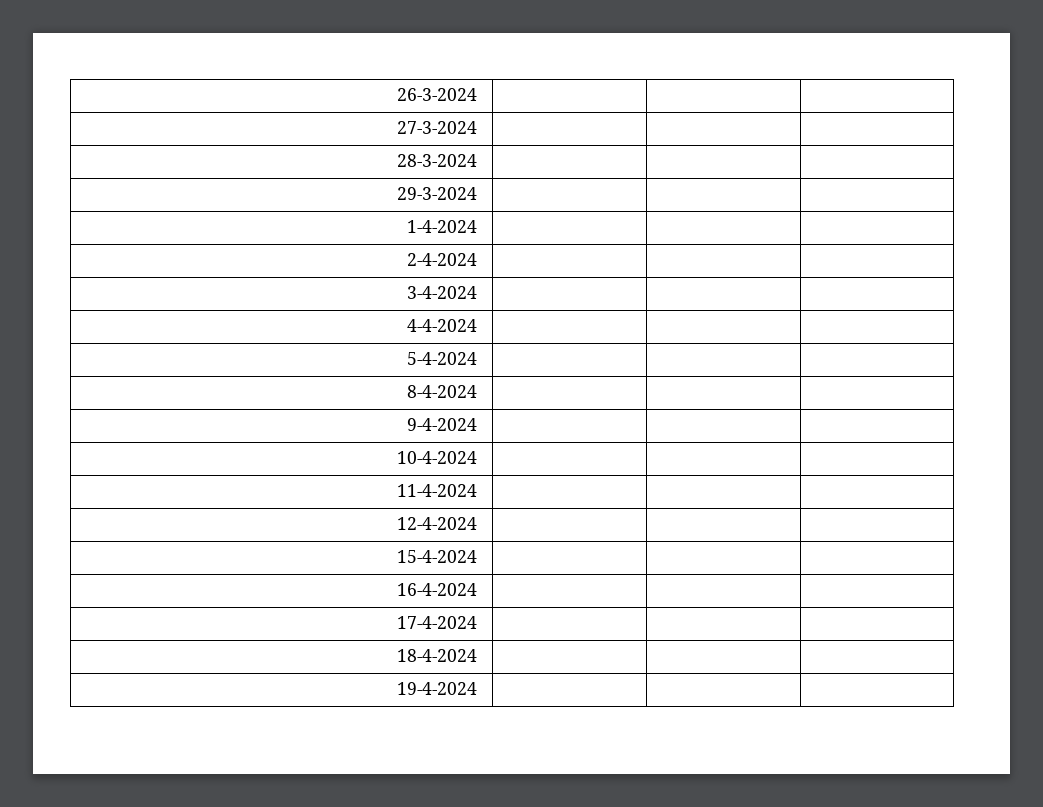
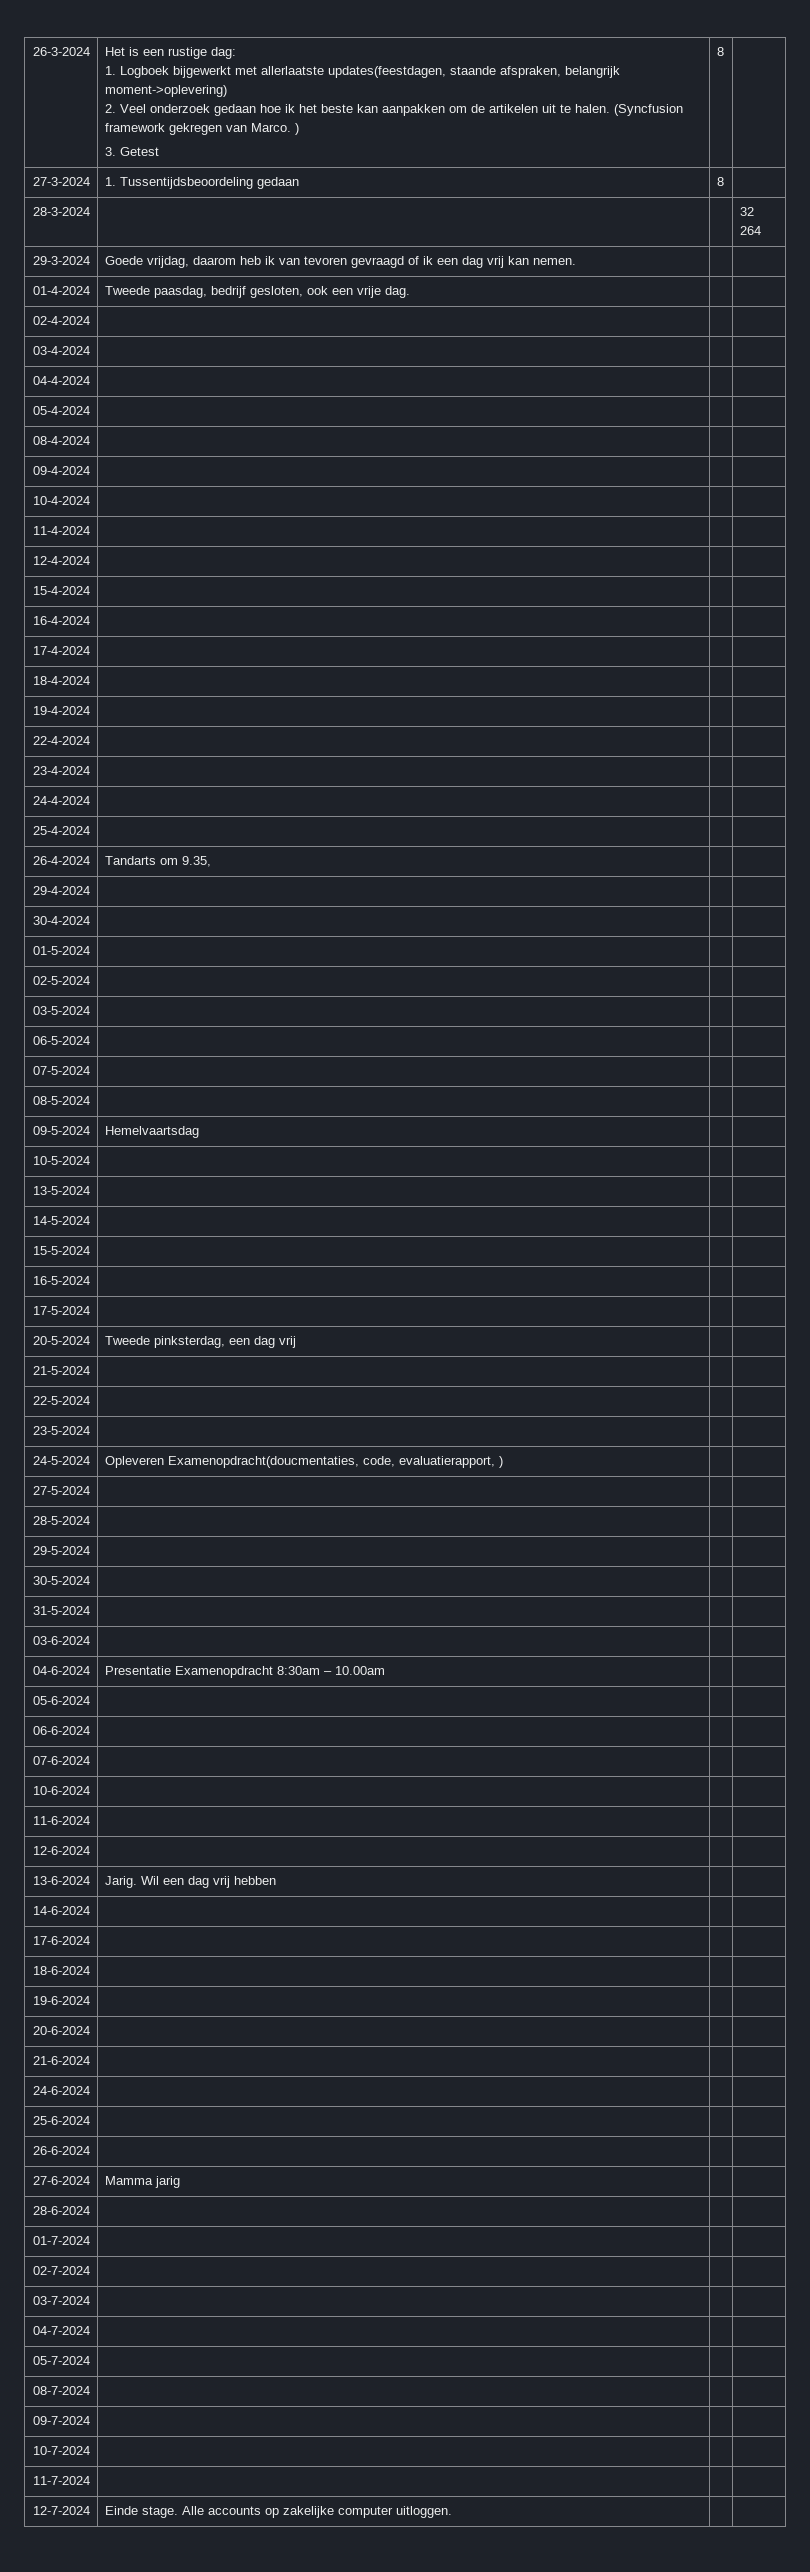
[397,121,478,134] | | // 27-3-2024 | | -> [104,47,236,59] [104,66,620,78] [104,85,227,97] [104,104,683,116] [104,123,299,135] [104,147,159,156] [716,47,724,56] [33,177,91,186] [104,177,299,189] [716,177,724,186] Het is een rustige dag: // 1. Logboek bijgewerkt met allerlaatste updates(feestdagen, staande afspraken, belangrijk moment->oplevering) // 2. Veel onderzoek gedaan hoe ik het beste kan aanpakken om de artikelen uit te halen. (Syncfusion framework gekregen van Marco. ) // 3. Getest | 8 | // 27-3-2024 | 1. Tussentijdsbeoordeling gedaan | 8
(478, 160) none -> [739,207,754,216] [739,226,761,235] 32 264
[407,220,478,233] [407,253,478,266] [407,286,478,299] [407,319,478,332] [407,352,478,365] [407,385,478,398] [407,418,478,431] | | // 1-4-2024 | | | // 2-4-2024 | | | // 3-4-2024 | | | // 4-4-2024 | | | // 5-4-2024 | | | // 8-4-2024 | | | // 9-4-2024 -> [104,256,576,268] [33,286,91,295] [104,286,410,298] [33,316,91,325] [33,346,91,355] [33,376,91,385] [33,406,91,415] [33,436,91,445] [33,466,91,475] Goede vrijdag, daarom heb ik van tevoren gevraagd of ik een dag vrij kan nemen. | | // 01-4-2024 | Tweede paasdag, bedrijf gesloten, ook een vrije dag. | | // 02-4-2024 | | | // 03-4-2024 | | | // 04-4-2024 | | | // 05-4-2024 | | | // 08-4-2024 | | | // 09-4-2024
(478, 688) none -> [33,736,91,745] [33,766,91,775] [33,796,91,805] [33,826,91,835] [33,856,91,865] [104,856,211,867] [33,886,91,895] [33,916,91,925] [33,946,91,955] [33,976,91,985] [33,1006,91,1015] [33,1036,91,1045] [33,1066,91,1075] [33,1096,91,1105] [33,1126,91,1135] [104,1126,199,1138] [33,1156,91,1165] [33,1186,91,1195] [33,1216,91,1225] [33,1246,91,1255] [33,1276,91,1285] [33,1306,91,1315] [33,1336,91,1345] [104,1336,296,1348] [33,1366,91,1375] [33,1396,91,1405] [33,1426,91,1435] [33,1456,91,1465] [104,1456,503,1468] [33,1486,91,1495] [33,1516,91,1525] [33,1546,91,1555] [33,1576,91,1585] [33,1606,91,1615] [33,1636,91,1645] [33,1666,91,1675] [104,1666,385,1678] [33,1696,91,1705] [33,1726,91,1735] [33,1756,91,1765] [33,1786,91,1795] [33,1816,91,1825] [33,1846,91,1855] [33,1876,91,1885] [104,1876,276,1888] [33,1906,91,1915] [33,1936,91,1945] [33,1966,91,1975] [33,1996,91,2005] [33,2026,91,2035] [33,2056,91,2065] [33,2086,91,2095] [33,2116,91,2125] [33,2146,91,2155] [33,2176,91,2185] [104,2176,180,2188] [33,2206,91,2215] [33,2236,91,2245] [33,2266,91,2275] [33,2296,91,2305] [33,2326,91,2335] [33,2356,91,2365] [33,2386,91,2395] [33,2416,91,2425] [33,2446,91,2455] [33,2476,91,2485] [33,2506,91,2515] [104,2506,452,2518] // 22-4-2024 | | | // 23-4-2024 | | | // 24-4-2024 | | | // 25-4-2024 | | | // 26-4-2024 | Tandarts om 9.35, | | // 29-4-2024 | | | // 30-4-2024 | | | // 01-5-2024 | | | // 02-5-2024 | | | // 03-5-2024 | | | // 06-5-2024 | | | // 07-5-2024 | | | // 08-5-2024 | | | // 09-5-2024 | Hemelvaartsdag | | // 10-5-2024 | | | // 13-5-2024 | | | // 14-5-2024 | | | // 15-5-2024 | | | // 16-5-2024 | | | // 17-5-2024 | | | // 20-5-2024 | Tweede pinksterdag, een dag vrij | | // 21-5-2024 | | | // 22-5-2024 | | | // 23-5-2024 | | | // 24-5-2024 | Opleveren Examenopdracht(doucmentaties, code, evaluatierapport, ) | | // 27-5-2024 | | | // 28-5-2024 | | | // 29-5-2024 | | | // 30-5-2024 | | | // 31-5-2024 | | | // 03-6-2024 | | | // 04-6-2024 | Presentatie Examenopdracht 8:30am – 10.00am | | // 05-6-2024 | | | // 06-6-2024 | | | // 07-6-2024 | | | // 10-6-2024 | | | // 11-6-2024 | | | // 12-6-2024 | | | // 13-6-2024 | Jarig. Wil een dag vrij hebben | | // 14-6-2024 | | | // 17-6-2024 | | | // 18-6-2024 | | | // 19-6-2024 | | | // 20-6-2024 | | | // 21-6-2024 | | | // 24-6-2024 | | | // 25-6-2024 | | | // 26-6-2024 | | | // 27-6-2024 | Mamma jarig | | // 28-6-2024 | | | // 01-7-2024 | | | // 02-7-2024 | | | // 03-7-2024 | | | // 04-7-2024 | | | // 05-7-2024 | | | // 08-7-2024 | | | // 09-7-2024 | | | // 10-7-2024 | | | // 11-7-2024 | | | // 12-7-2024 | Einde stage. Alle accounts op zakelijke computer uitloggen. | |

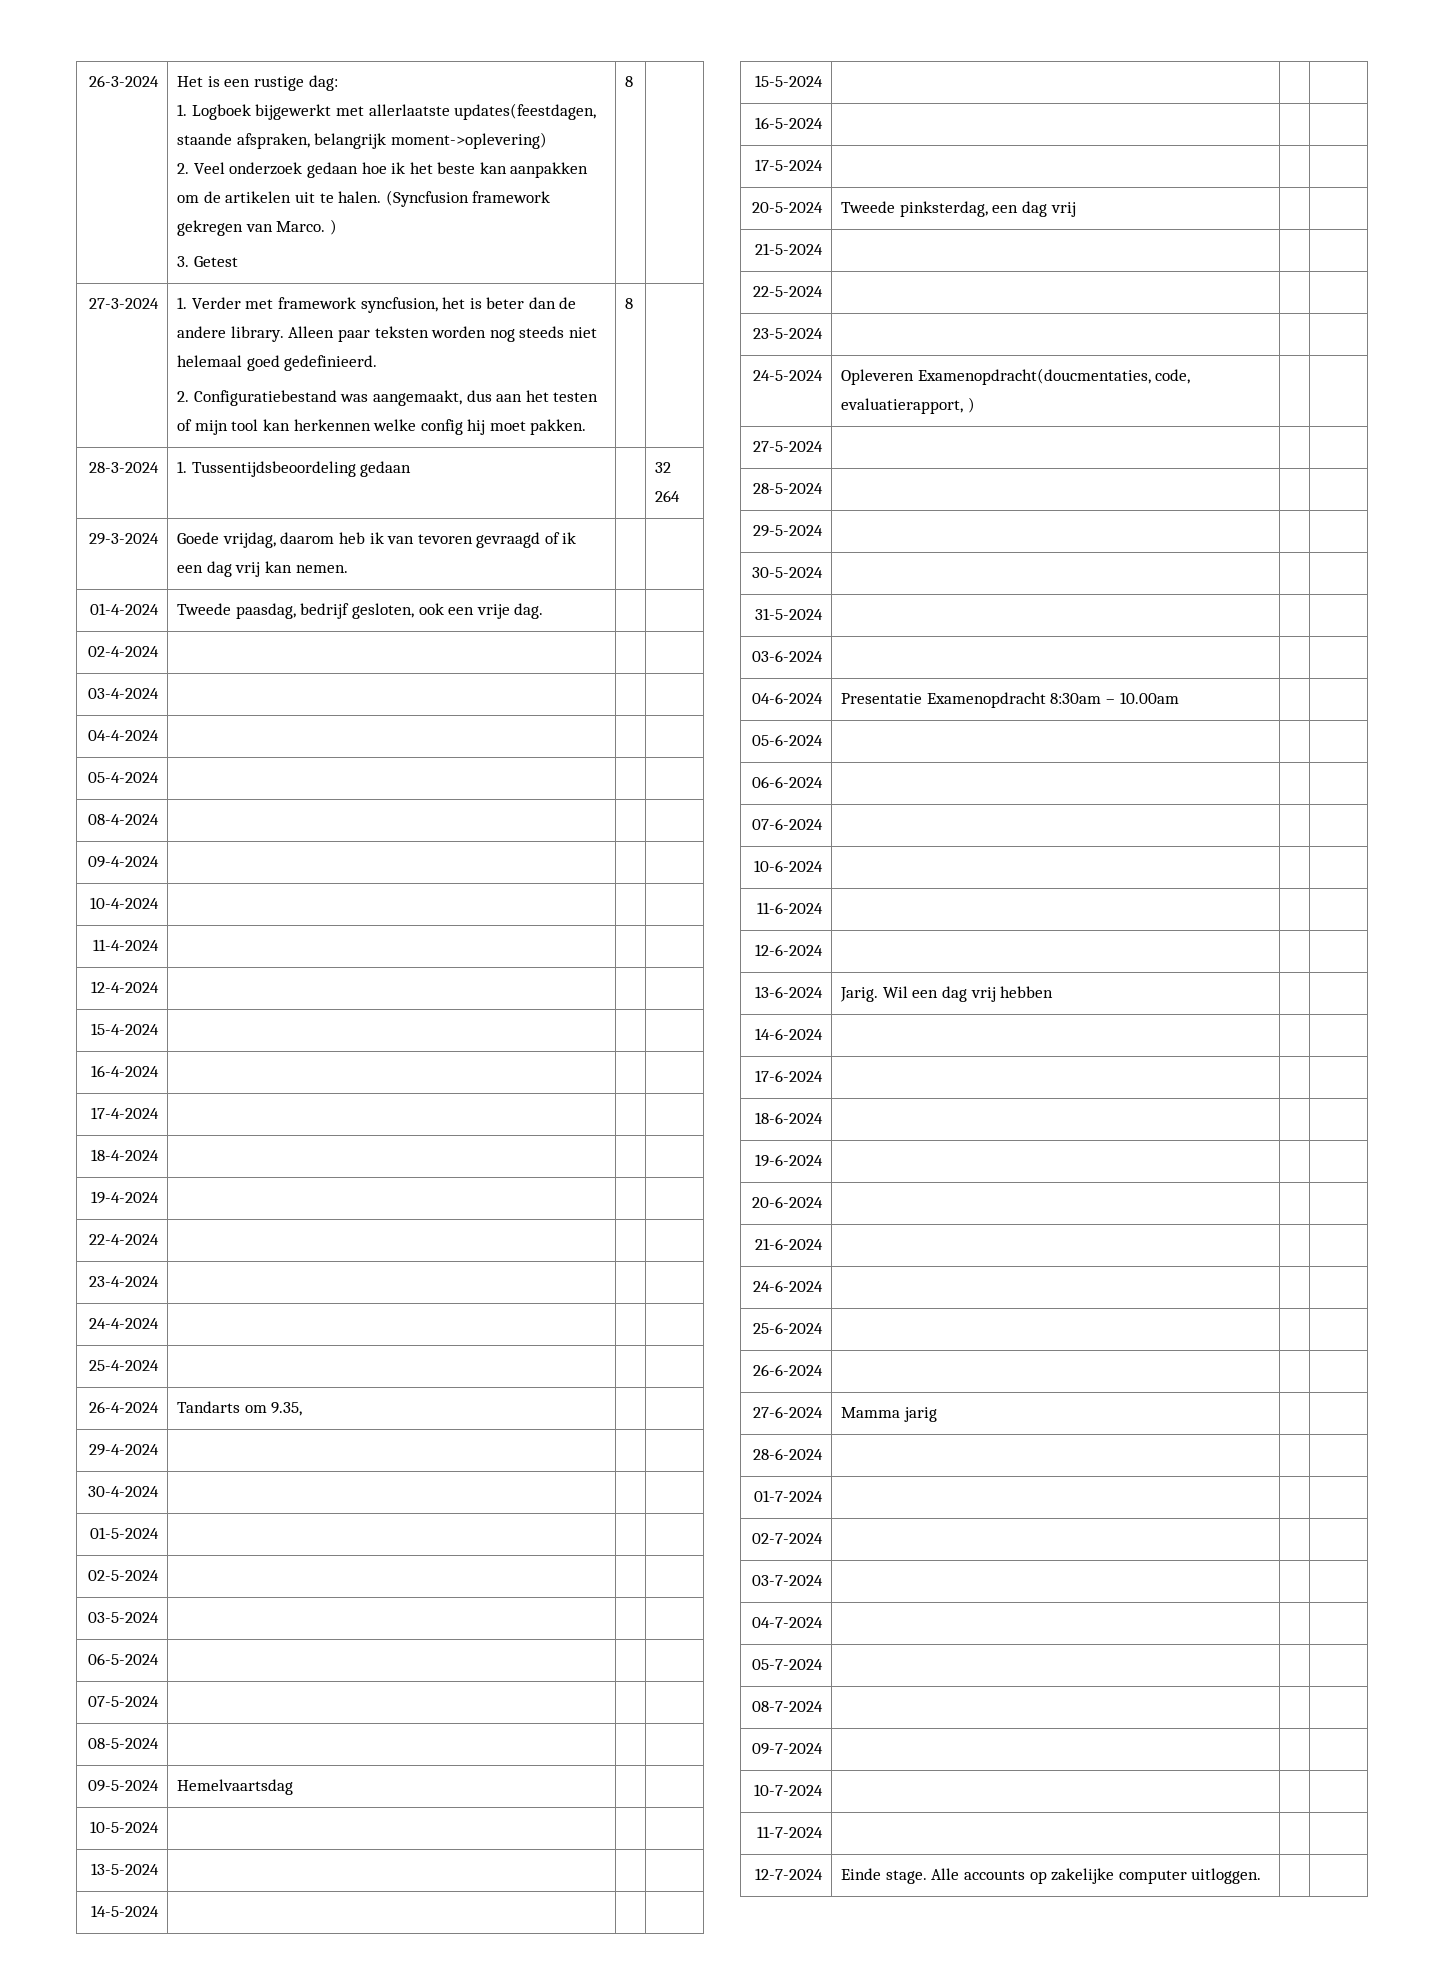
[119,177,299,189] Tussentijdsbeoordeling gedaan -> [191,297,577,313] [177,326,597,342] [177,355,378,371] [177,390,599,406] [177,419,587,435] Verder met framework syncfusion, het is beter dan de andere library. Alleen paar teksten worden nog steeds niet helemaal goed gedefinieerd. // 2. Configuratiebestand was aangemaakt, dus aan het testen of mijn tool kan herkennen welke config hij moet pakken.
(91, 211) none -> [177,461,412,477] 1. Tussentijdsbeoordeling gedaan

